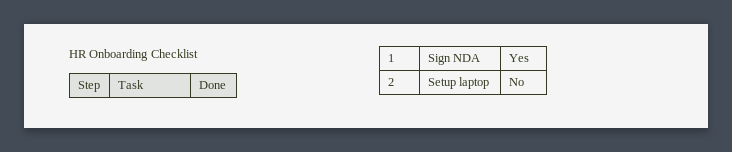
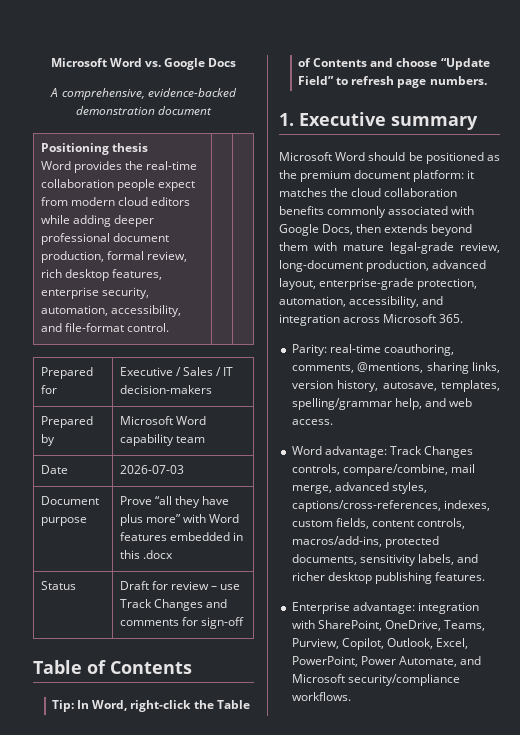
[69,49,198,61] [77,81,100,92] [117,80,144,89] [198,81,226,89] [387,54,394,62] [427,54,481,65] [508,54,529,62] [387,78,394,86] [427,77,490,89] [508,78,524,86] HR Onboarding Checklist // Step | Task | Done // 1 | Sign NDA | Yes // 2 | Setup laptop | No -> [50,58,237,70] [50,88,237,100] [75,106,213,115] [40,143,148,155] [40,161,197,173] [40,179,195,191] [40,197,190,206] [40,215,154,227] [40,233,169,245] [40,251,187,263] [40,269,162,281] [40,287,149,299] [40,305,181,317] [40,323,169,332] [40,367,93,379] [40,385,57,394] [119,367,234,376] [119,385,212,394] [40,416,93,428] [40,434,55,446] [119,416,206,425] [119,434,205,446] [40,465,68,474] [119,465,184,474] [40,496,99,505] [40,517,87,526] [119,496,229,508] [119,514,239,526] [119,532,243,541] [119,550,173,559] [40,581,76,590] [119,581,241,590] [119,599,227,611] [119,617,244,629] [33,660,192,674] [52,700,250,712] [298,58,490,70] [298,76,487,88] [279,112,478,130] [279,152,500,164] [279,170,475,182] [279,188,458,197] [279,206,475,218] [279,224,473,236] [279,242,500,254] [279,260,487,272] [279,278,478,290] [279,296,444,308] [279,314,464,326] [291,344,454,356] [291,362,500,374] [291,380,500,392] [291,398,472,410] [291,419,333,425] [291,446,473,458] [291,464,475,476] [291,482,427,494] [291,500,490,512] [291,518,465,529] [291,536,439,548] [291,554,478,566] [291,572,485,584] [291,602,479,614] [291,620,485,631] [291,638,468,650] [291,656,481,667] [291,674,460,686] [291,692,351,701] Microsoft Word vs. Google Docs // A comprehensive, evidence-backed demonstration document // Positioning thesis // Word provides the real-time collaboration people expect from modern cloud editors while adding deeper professional document production, formal review, rich desktop features, enterprise security, automation, accessibility, and file-format control. | | // Prepared for | Executive / Sales / IT decision-makers // Prepared by | Microsoft Word capability team // Date | 2026-07-03 // Document purpose | Prove “all they have plus more” with Word features embedded in this .docx // Status | Draft for review – use Track Changes and comments for sign-off // Table of Contents // Tip: In Word, right-click the Table of Contents and choose “Update Field” to refresh page numbers. // 1. Executive summary // Microsoft Word should be positioned as the premium document platform: it matches the cloud collaboration benefits commonly associated with Google Docs, then extends beyond them with mature legal-grade review, long-document production, advanced layout, enterprise-grade protection, automation, accessibility, and integration across Microsoft 365. // Parity: real-time coauthoring, comments, @mentions, sharing links, version history, autosave, templates, spelling/grammar help, and web access. // Word advantage: Track Changes controls, compare/combine, mail merge, advanced styles, captions/cross-references, indexes, custom fields, content controls, macros/add-ins, protected documents, sensitivity labels, and richer desktop publishing features. // Enterprise advantage: integration with SharePoint, OneDrive, Teams, Purview, Copilot, Outlook, Excel, PowerPoint, Power Automate, and Microsoft security/compliance workflows.

